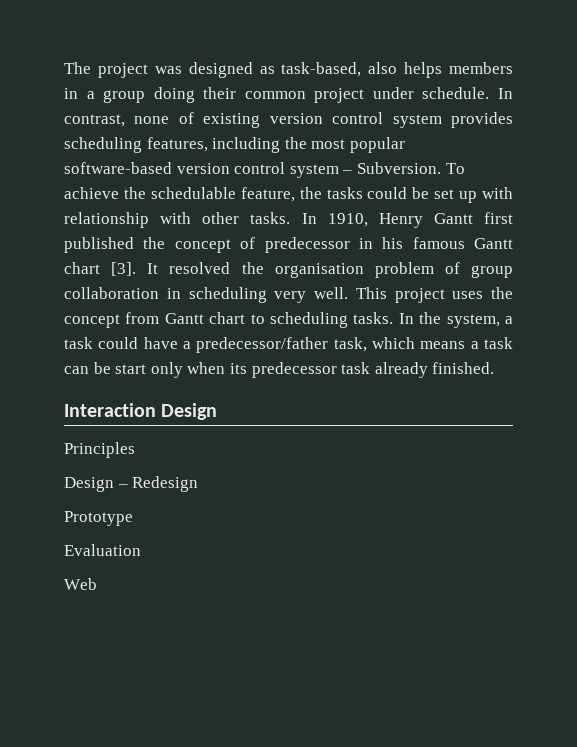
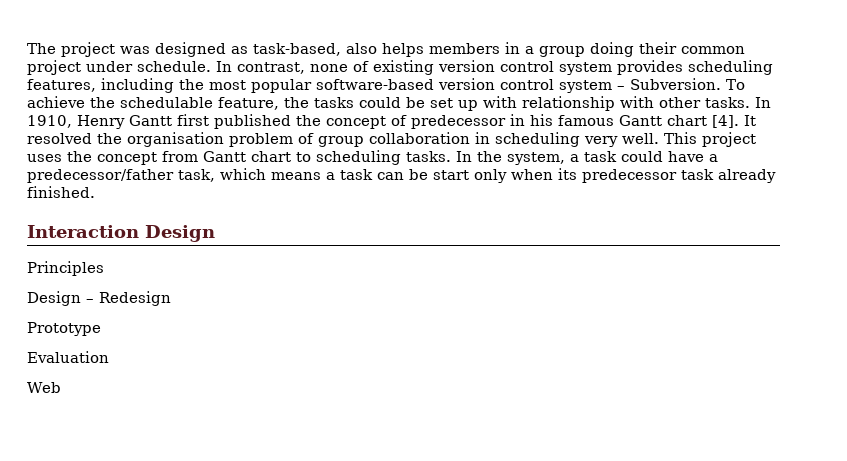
[111,262,137,276] [3]. -> [712,115,739,128] [4].

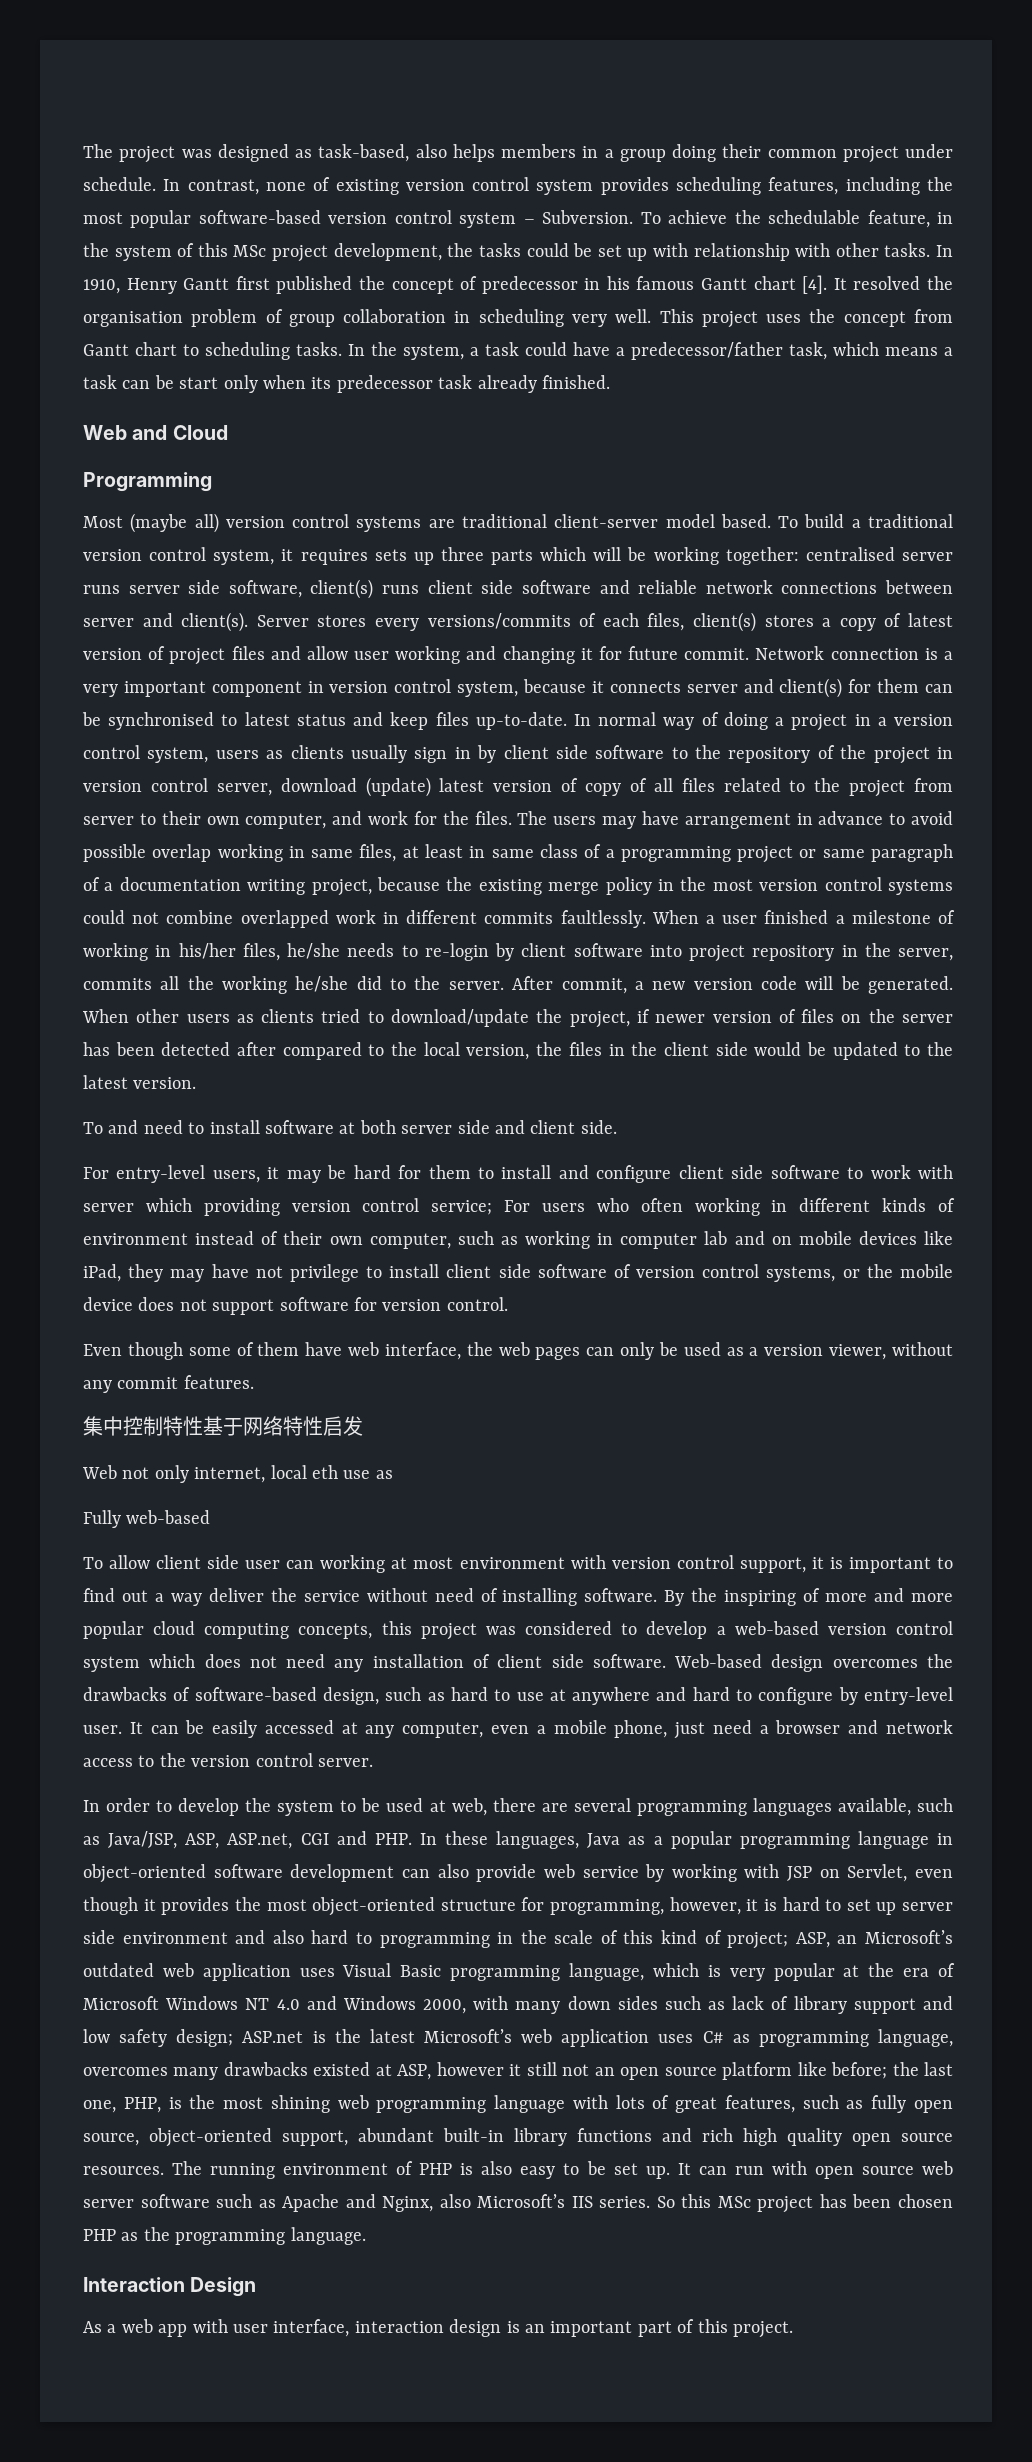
(279, 103) none -> [936,212,953,224] [83,243,442,262] in the system of this MSc project development,
[27,225,215,242] [27,261,104,276] [27,291,171,306] [27,322,101,336] [27,351,109,363] [27,382,61,393] Interaction Design // Principles // Design – Redesign // Prototype // Evaluation // Web -> [83,425,228,440] [83,472,212,492] [83,513,954,533] [83,547,953,565] [83,579,954,599] [83,612,954,632] [83,646,953,665] [83,678,954,698] [82,712,953,731] [83,745,954,764] [83,777,953,797] [83,811,954,829] [83,844,953,863] [83,877,953,896] [83,910,956,928] [83,943,953,962] [83,976,954,994] [82,1009,953,1028] [83,1042,954,1060] [83,1075,197,1089] [83,1120,617,1134] [83,1165,954,1183] [83,1198,956,1216] [83,1231,953,1249] [83,1264,953,1282] [83,1297,508,1315] [83,1342,954,1360] [83,1375,254,1393] [83,1416,363,1436] [82,1465,393,1483] [83,1510,211,1528] [83,1555,953,1573] [83,1588,954,1606] [83,1621,954,1640] [83,1654,954,1672] [83,1687,953,1705] [83,1720,954,1739] [83,1753,373,1767] [83,1798,953,1816] [83,1831,953,1849] [83,1864,953,1883] [83,1897,953,1916] [83,1930,954,1949] [83,1963,956,1981] [83,1996,953,2014] [83,2029,953,2047] [83,2062,954,2080] [83,2095,953,2113] [83,2128,953,2147] [83,2161,954,2179] [83,2194,953,2213] [83,2227,366,2245] [83,2277,257,2297] [83,2319,793,2338] Web and Cloud // Programming // Most (maybe all) version control systems are traditional client-server model based. To build a traditional version control system, it requires sets up three parts which will be working together: centralised server runs server side software, client(s) runs client side software and reliable network connections between server and client(s). Server stores every versions/commits of each files, client(s) stores a copy of latest version of project files and allow user working and changing it for future commit. Network connection is a very important component in version control system, because it connects server and client(s) for them can be synchronised to latest status and keep files up-to-date. In normal way of doing a project in a version control system, users as clients usually sign in by client side software to the repository of the project in version control server, download (update) latest version of copy of all files related to the project from server to their own computer, and work for the files. The users may have arrangement in advance to avoid possible overlap working in same files, at least in same class of a programming project or same paragraph of a documentation writing project, because the existing merge policy in the most version control systems could not combine overlapped work in different commits faultlessly. When a user finished a milestone of working in his/her files, he/she needs to re-login by client software into project repository in the server, commits all the working he/she did to the server. After commit, a new version code will be generated. When other users as clients tried to download/update the project, if newer version of files on the server has been detected after compared to the local version, the files in the client side would be updated to the latest version. // To and need to install software at both server side and client side. // For entry-level users, it may be hard for them to install and configure client side software to work with server which providing version control service; For users who often working in different kinds of environment instead of their own computer, such as working in computer lab and on mobile devices like iPad, they may have not privilege to install client side software of version control systems, or the mobile device does not support software for version control. // Even though some of them have web interface, the web pages can only be used as a version viewer, without any commit features. // 集中控制特性基于网络特性启发 // Web not only internet, local eth use as // Fully web-based // To allow client side user can working at most environment with version control support, it is important to find out a way deliver the service without need of installing software. By the inspiring of more and more popular cloud computing concepts, this project was considered to develop a web-based version control system which does not need any installation of client side software. Web-based design overcomes the drawbacks of software-based design, such as hard to use at anywhere and hard to configure by entry-level user. It can be easily accessed at any computer, even a mobile phone, just need a browser and network access to the version control server. // In order to develop the system to be used at web, there are several programming languages available, such as Java/JSP, ASP, ASP.net, CGI and PHP. In these languages, Java as a popular programming language in object-oriented software development can also provide web service by working with JSP on Servlet, even though it provides the most object-oriented structure for programming, however, it is hard to set up server side environment and also hard to programming in the scale of this kind of project; ASP, an Microsoft’s outdated web application uses Visual Basic programming language, which is very popular at the era of Microsoft Windows NT 4.0 and Windows 2000, with many down sides such as lack of library support and low safety design; ASP.net is the latest Microsoft’s web application uses C# as programming language, overcomes many drawbacks existed at ASP, however it still not an open source platform like before; the last one, PHP, is the most shining web programming language with lots of great features, such as fully open source, object-oriented support, abundant built-in library functions and rich high quality open source resources. The running environment of PHP is also easy to be set up. It can run with open source web server software such as Apache and Nginx, also Microsoft’s IIS series. So this MSc project has been chosen PHP as the programming language. // Interaction Design // As a web app with user interface, interaction design is an important part of this project.

